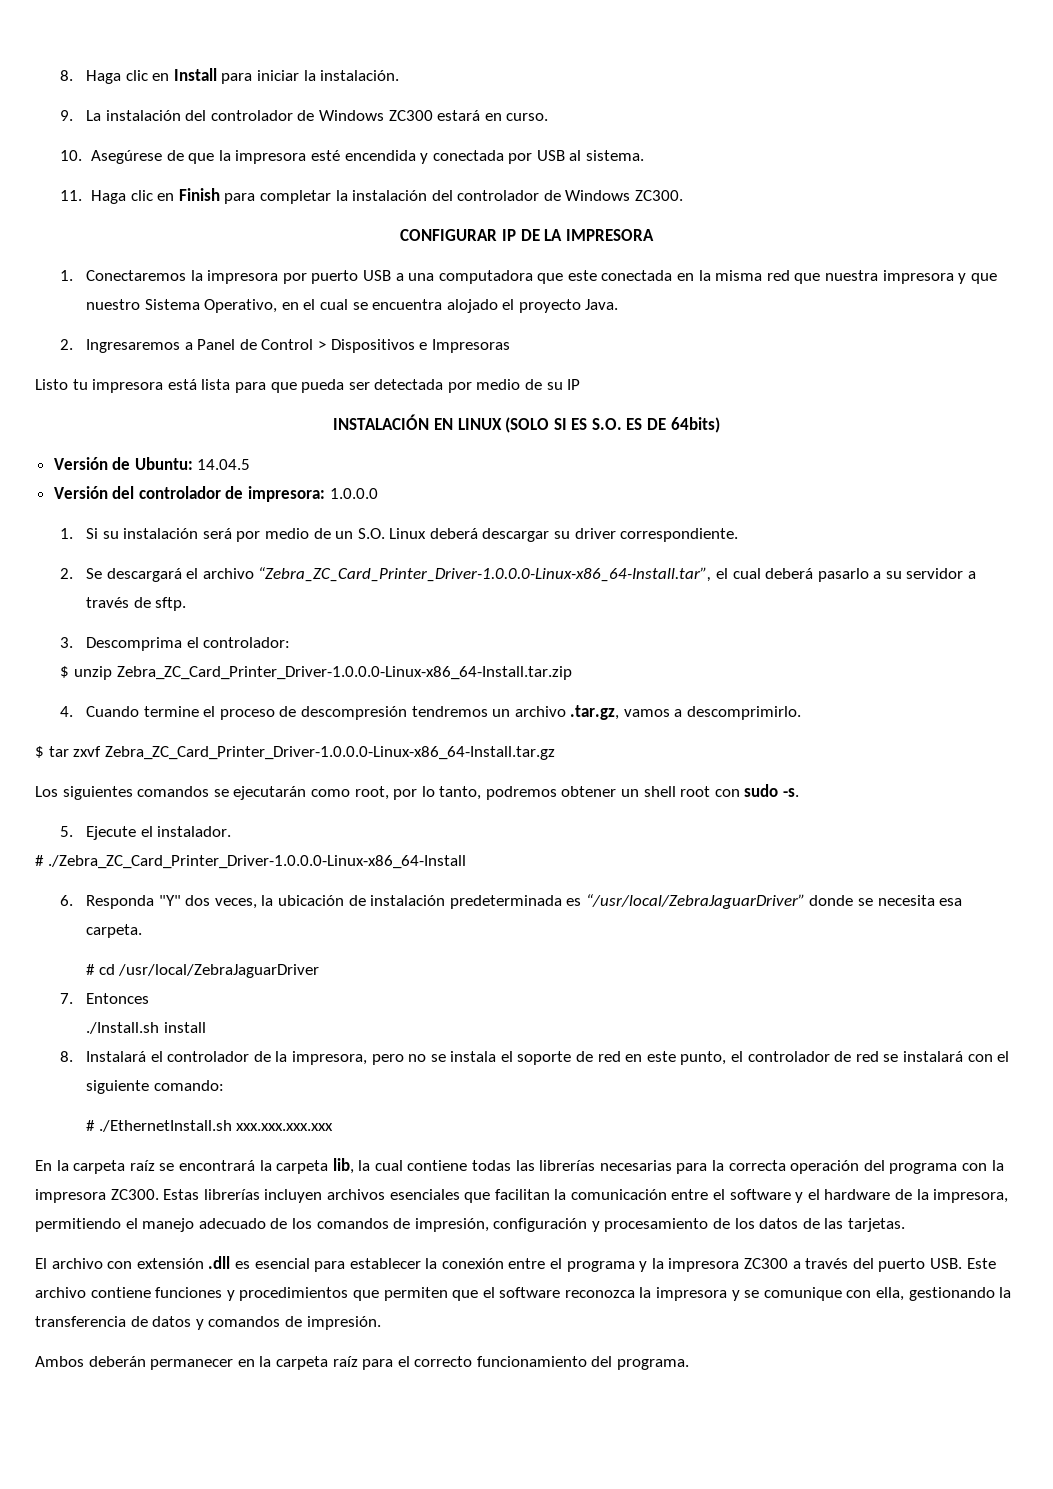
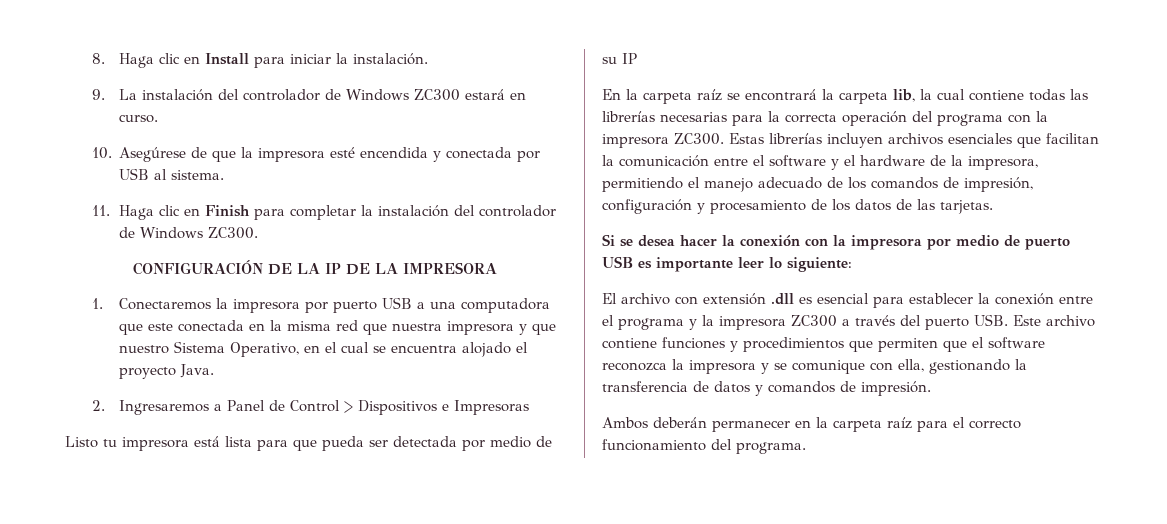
[400,229,498,241] CONFIGURAR -> [133,260,320,275] CONFIGURACIÓN DE LA
[333,414,720,433] [53,457,251,470] [53,486,378,502] [60,528,739,542] [60,567,977,582] [85,597,187,611] [60,637,291,651] [60,666,572,680] [60,705,802,720] [35,746,555,760] [35,784,800,800] [60,826,232,840] [35,855,466,869] [60,894,963,909] [85,924,142,938] [85,964,320,978] [60,993,149,1004] [85,1022,206,1034] [60,1051,1010,1065] [85,1080,224,1094] [85,1120,334,1132] // INSTALACIÓN EN LINUX (SOLO SI ES S.O. ES DE 64bits) // Versión de Ubuntu: 14.04.5 // Versión del controlador de impresora: 1.0.0.0 // 1. Si su instalación será por medio de un S.O. Linux deberá descargar su driver correspondiente. // 2. Se descargará el archivo “Zebra_ZC_Card_Printer_Driver-1.0.0.0-Linux-x86_64-Install.tar”, el cual deberá pasarlo a su servidor a través de sftp. // 3. Descomprima el controlador: // $ unzip Zebra_ZC_Card_Printer_Driver-1.0.0.0-Linux-x86_64-Install.tar.zip // 4. Cuando termine el proceso de descompresión tendremos un archivo .tar.gz, vamos a descomprimirlo. // $ tar zxvf Zebra_ZC_Card_Printer_Driver-1.0.0.0-Linux-x86_64-Install.tar.gz // Los siguientes comandos se ejecutarán como root, por lo tanto, podremos obtener un shell root con sudo -s. // 5. Ejecute el instalador. // # ./Zebra_ZC_Card_Printer_Driver-1.0.0.0-Linux-x86_64-Install // 6. Responda "Y" dos veces, la ubicación de instalación predeterminada es “/usr/local/ZebraJaguarDriver” donde se necesita esa carpeta. // # cd /usr/local/ZebraJaguarDriver // 7. Entonces // ./Install.sh install // 8. Instalará el controlador de la impresora, pero no se instala el soporte de red en este punto, el controlador de red se instalará con el siguiente comando: // # ./EthernetInstall.sh xxx.xxx.xxx.xxx -> (637, 58) none
(906, 1225) none -> [602,234,1070,250] [602,256,852,272] // Si se desea hacer la conexión con la impresora por medio de puerto USB es importante leer lo siguiente:

